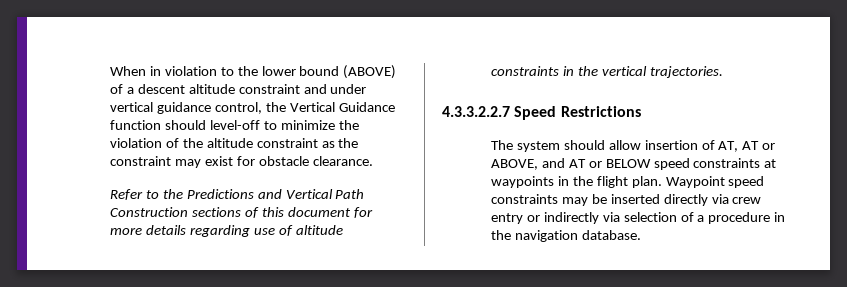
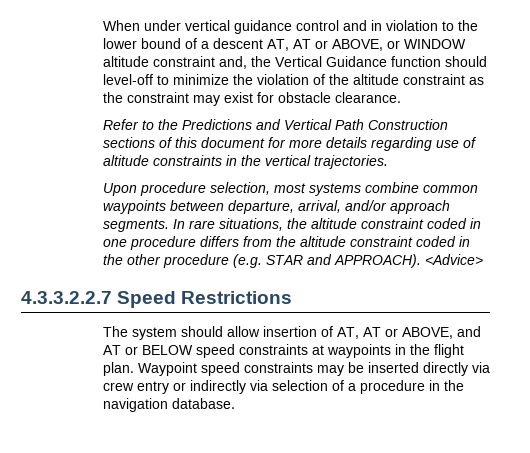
(146, 71) none -> [143,20,367,34] under vertical guidance control and
[343,65,397,79] (ABOVE) -> (181, 43) none
[188,84,367,94] [109,102,262,114] altitude constraint and under vertical guidance control, -> [266,39,466,51] [102,56,247,69] AT, AT or ABOVE, or WINDOW altitude constraint and,
(723, 72) none -> [102,182,478,196] [102,200,450,214] [102,218,481,232] [102,236,470,250] [102,254,483,268] // Upon procedure selection, most systems combine common waypoints between departure, arrival, and/or approach segments. In rare situations, the altitude constraint coded in one procedure differs from the altitude constraint coded in the other procedure (e.g. STAR and APPROACH). <Advice>

